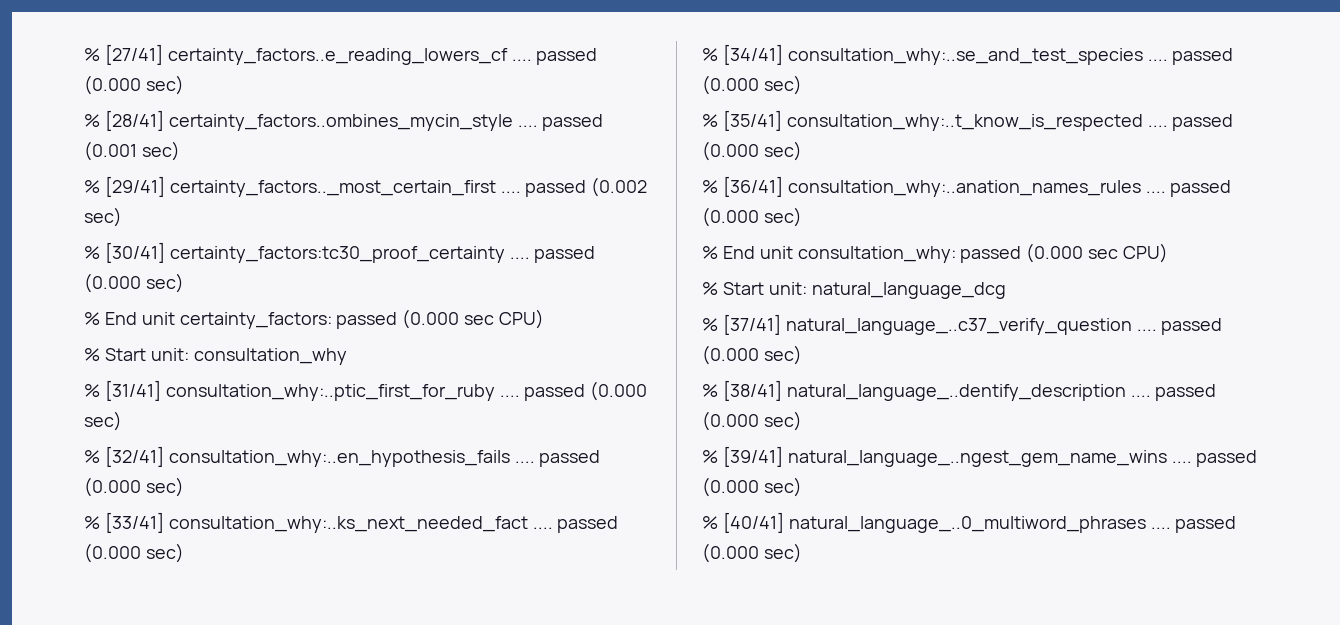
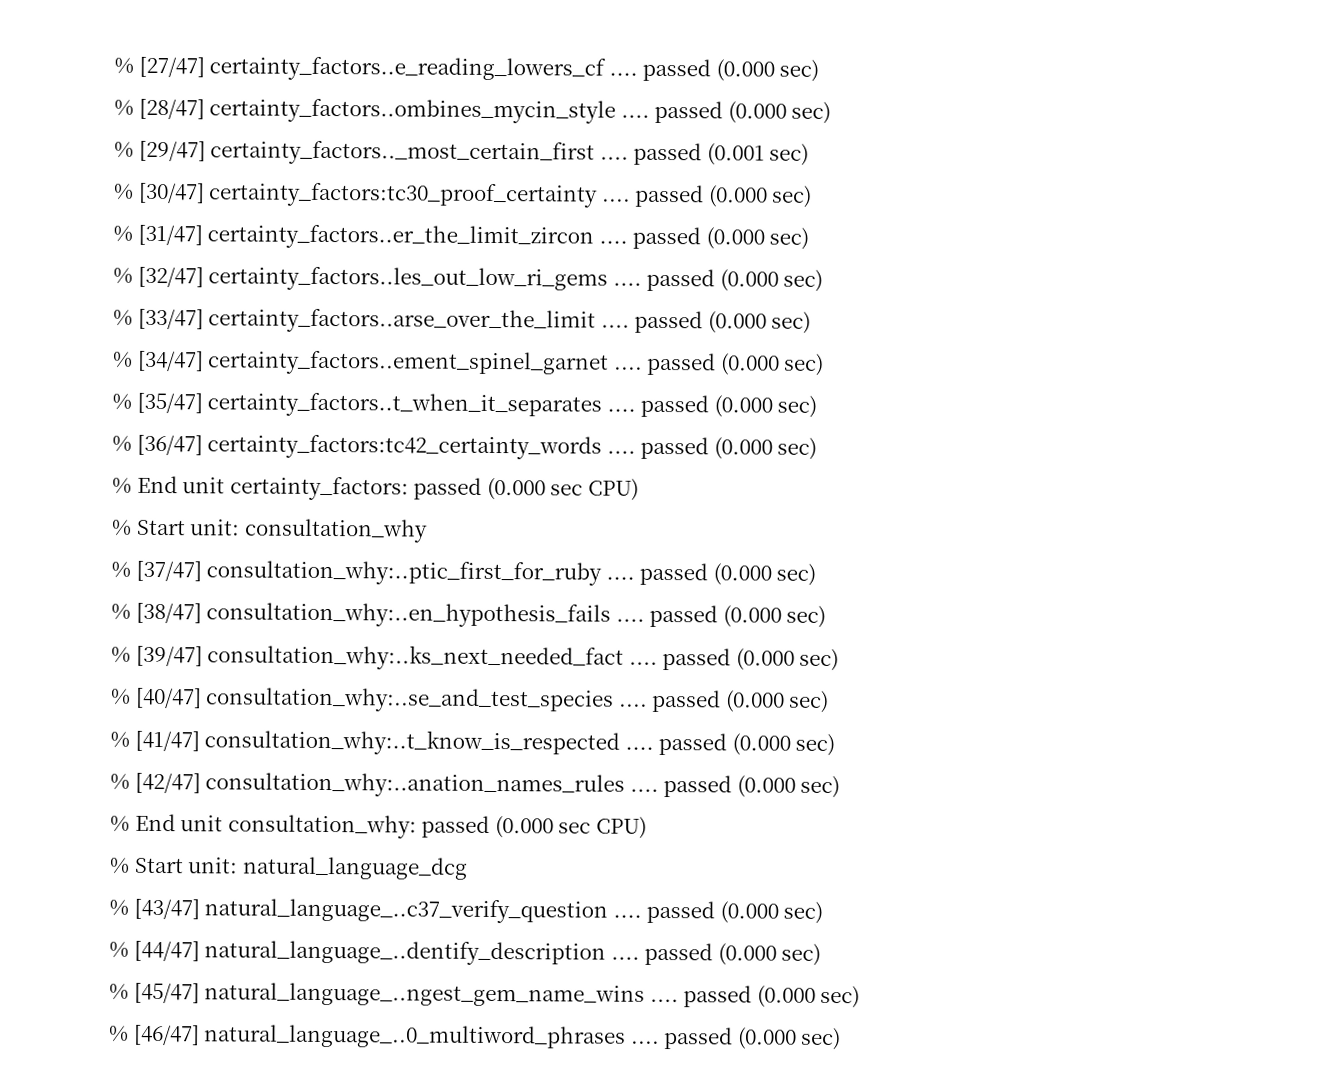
[84,44,163,65] % [27/41] -> [114,56,205,78] % [27/47]
[104,110,164,131] [28/41] -> [138,98,205,120] [28/47]
(604, 122) none -> [727,101,832,124] [114,140,703,166] (0.000 sec) // % [29/47] certainty_factors.._most_certain_first .... passed
[104,176,648,197] [84,207,122,227] [84,242,505,263] [29/41] certainty_factors.._most_certain_first .... passed (0.002 sec) // % [30/41] certainty_factors:tc30_proof_certainty -> [138,182,813,208] [113,224,810,250] [113,266,824,292] [113,308,812,334] [113,350,825,376] [112,392,818,418] [112,434,603,460] [30/47] certainty_factors:tc30_proof_certainty .... passed (0.000 sec) // % [31/47] certainty_factors..er_the_limit_zircon .... passed (0.000 sec) // % [32/47] certainty_factors..les_out_low_ri_gems .... passed (0.000 sec) // % [33/47] certainty_factors..arse_over_the_limit .... passed (0.000 sec) // % [34/47] certainty_factors..ement_spinel_garnet .... passed (0.000 sec) // % [35/47] certainty_factors..t_when_it_separates .... passed (0.000 sec) // % [36/47] certainty_factors:tc42_certainty_words
[104,380,161,401] [31/41] -> [135,560,202,582] [37/47]
[104,446,164,467] [32/41] -> [135,602,202,624] [38/47]
[104,512,164,533] [33/41] -> [135,645,203,667] [39/47]
[722,44,783,65] [34/41] -> [135,687,202,709] [40/47]
[722,110,782,131] [35/41] -> [134,730,200,752] [41/47]
[722,176,783,197] [36/41] -> [134,772,201,794] [42/47]
[722,314,781,335] [37/41] -> [133,898,200,920] [43/47]
[722,380,782,401] [38/41] -> [133,940,200,962] [44/47]
[722,446,783,467] [39/41] -> [133,982,200,1004] [45/47]
[722,512,784,533] [40/41] -> [133,1024,200,1046] [46/47]

